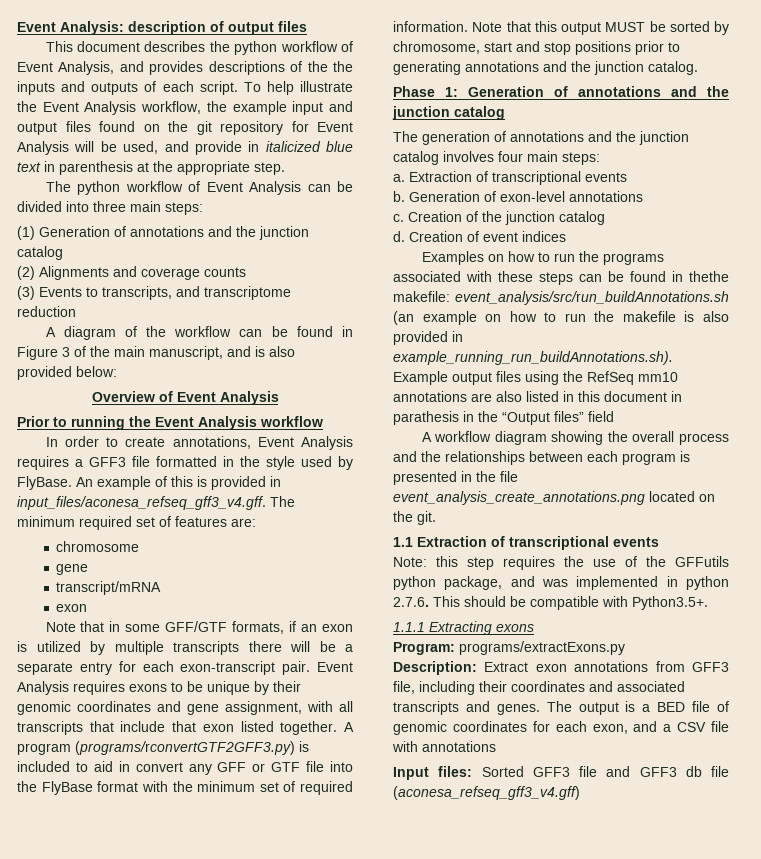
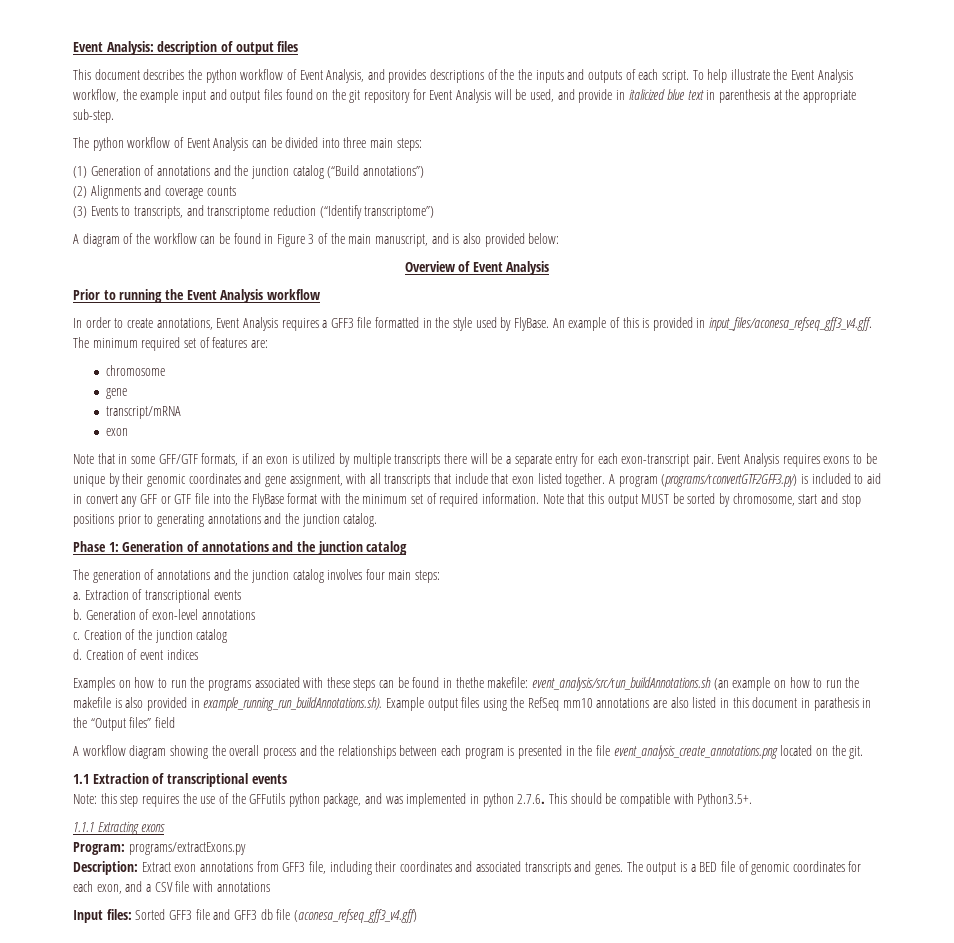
[254,162,285,175] step. -> [73,109,114,123] sub-step.
(63, 253) none -> [327,165,424,178] (“Build annotations”)
(76, 311) none -> [319,205,435,219] (“Identify transcriptome”)

